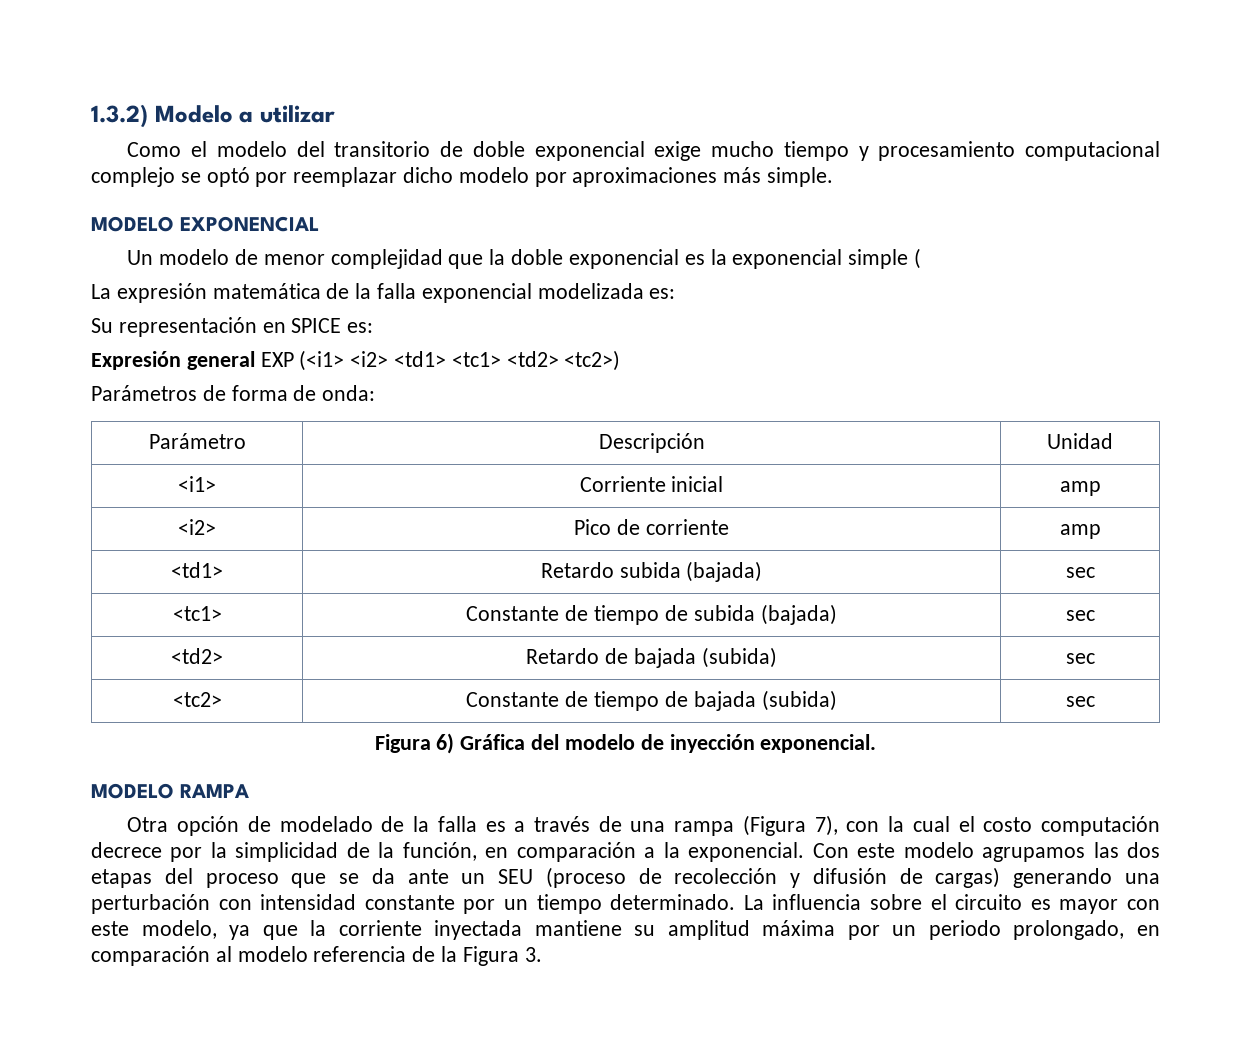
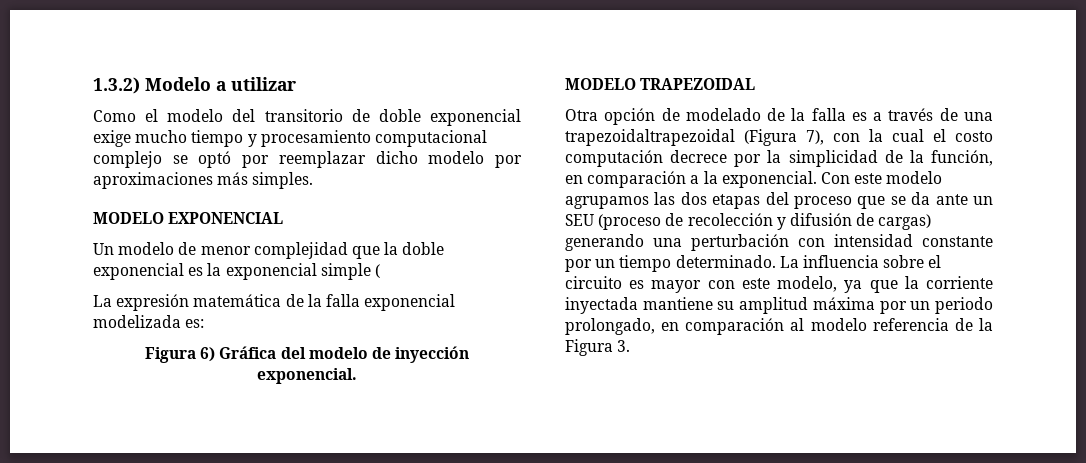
[767,167,834,187] simple. -> [252,172,314,189] simples.
[91,317,374,337] [91,350,621,371] [91,385,376,401] [148,433,246,449] [598,433,705,453] [1047,433,1113,449] [178,476,216,492] [579,476,724,492] [1059,481,1101,496] [178,519,216,535] [574,519,729,535] [1059,524,1101,539] [171,562,223,578] [540,561,763,582] [1065,567,1095,578] [172,606,222,621] [466,604,837,625] [1065,610,1095,621] [171,648,223,664] [526,647,777,668] [1065,653,1095,664] [172,692,222,707] [466,690,837,711] [1065,696,1095,707] // Su representación en SPICE es: // Expresión general EXP (<i1> <i2> <td1> <tc1> <td2> <tc2>) // Parámetros de forma de onda: // Parámetro | Descripción | Unidad // <i1> | Corriente inicial | amp // <i2> | Pico de corriente | amp // <td1> | Retardo subida (bajada) | sec // <tc1> | Constante de tiempo de subida (bajada) | sec // <td2> | Retardo de bajada (subida) | sec // <tc2> | Constante de tiempo de bajada (subida) | sec -> (205, 323) none
[180,784,249,798] RAMPA -> [640,78,756,90] TRAPEZOIDAL
[674,821,735,836] rampa -> [565,129,735,146] trapezoidaltrapezoidal

